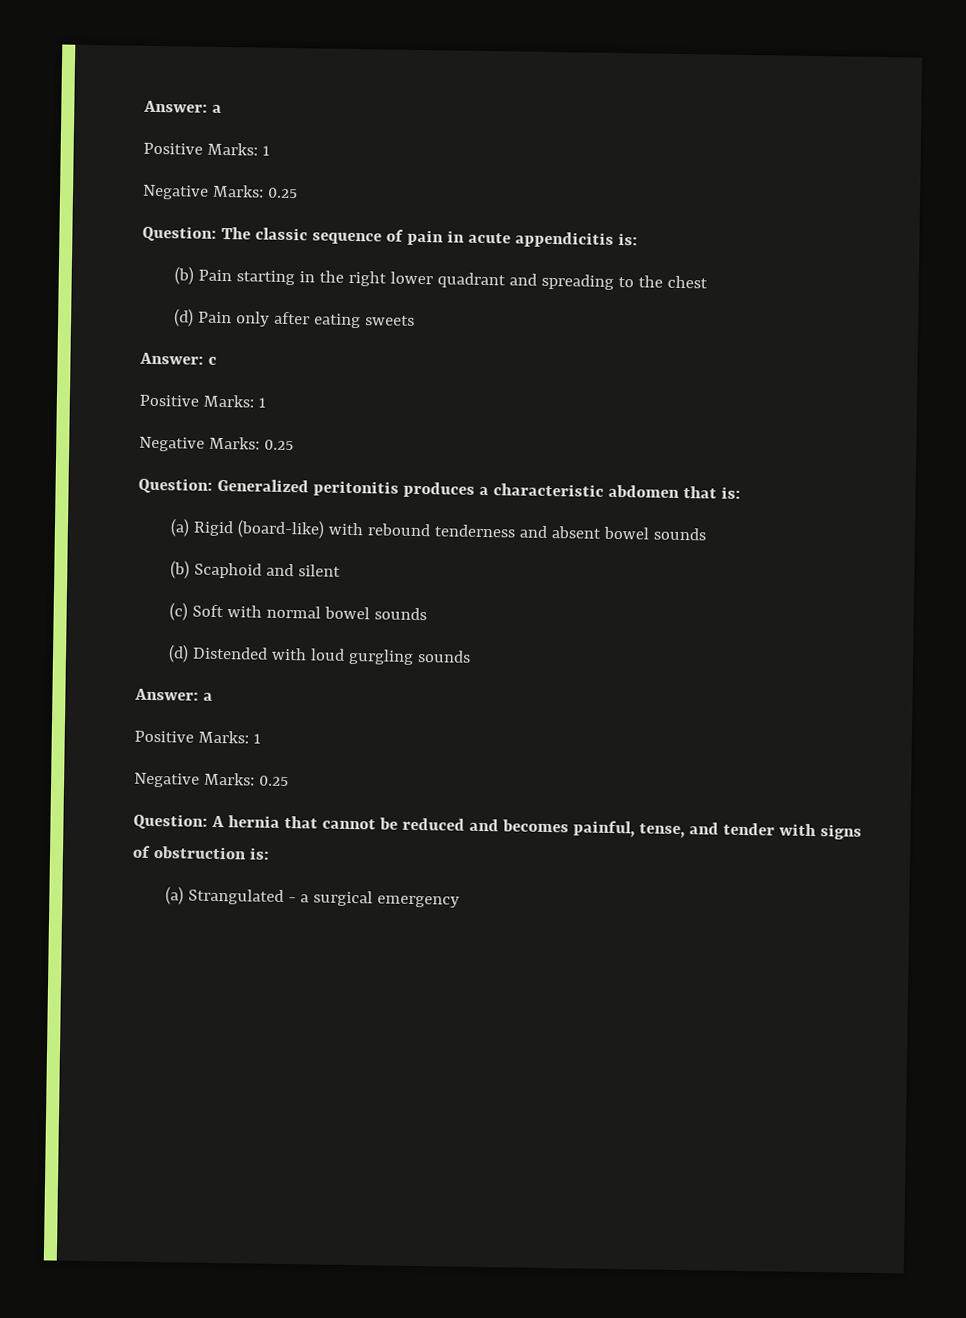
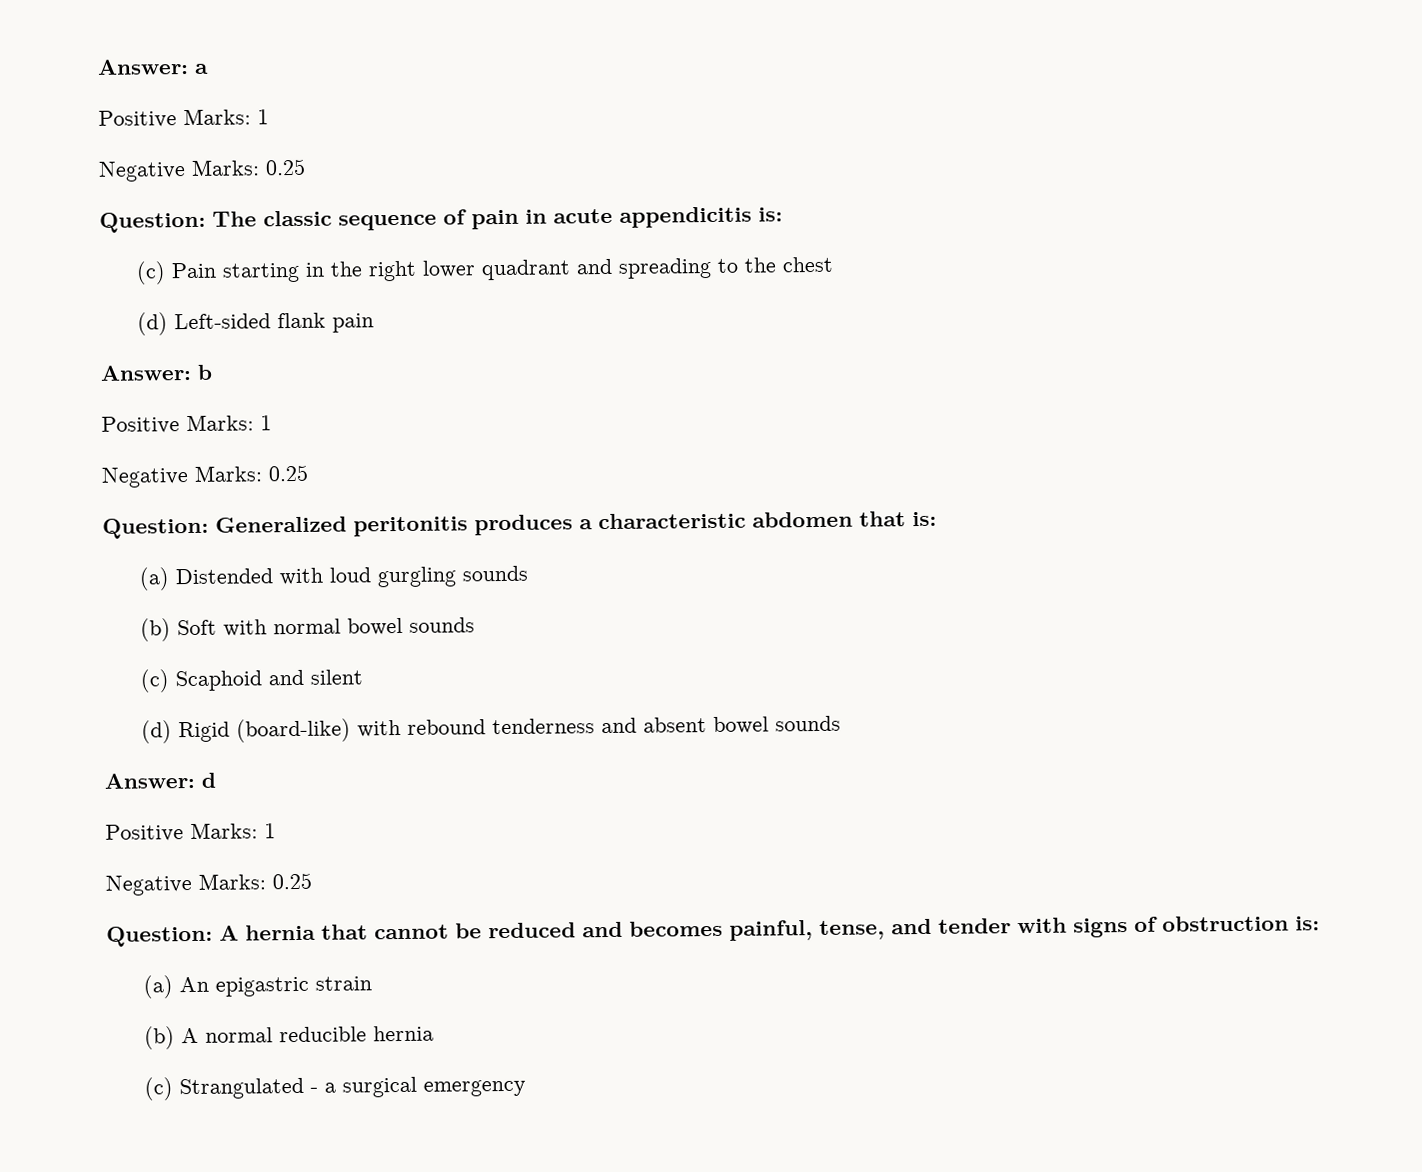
[173,266,194,285] (b) -> [136,261,167,285] (c)
[197,311,415,329] [139,352,217,365] Pain only after eating sweets // Answer: c -> [174,312,375,333] [100,364,212,381] Left-sided flank pain // Answer: b
(190, 527) none -> [175,565,529,588] [140,617,476,642] [140,669,364,693] [141,720,173,744] Distended with loud gurgling sounds // (b) Soft with normal bowel sounds // (c) Scaphoid and silent // (d)
[169,560,341,579] [168,602,427,621] [167,644,471,665] [134,688,213,701] // (b) Scaphoid and silent // (c) Soft with normal bowel sounds // (d) Distended with loud gurgling sounds // Answer: a -> [104,772,216,789] // Answer: d
(184, 895) none -> [179,976,373,997] [144,1025,435,1050] [144,1077,174,1101] An epigastric strain // (b) A normal reducible hernia // (c)

